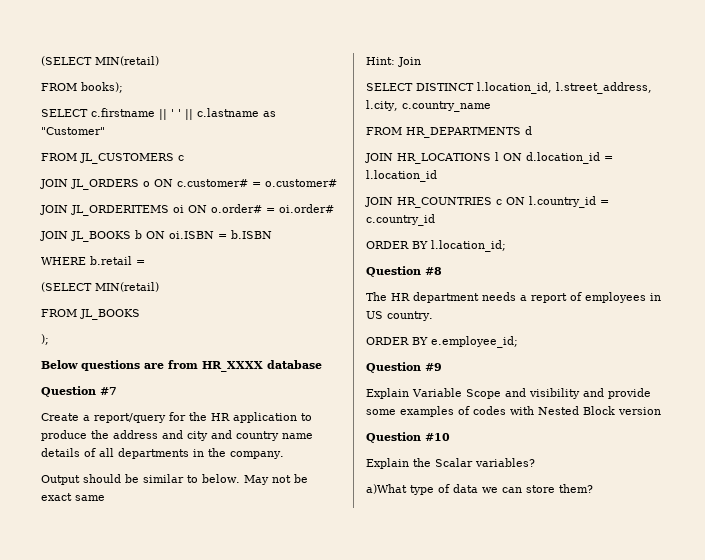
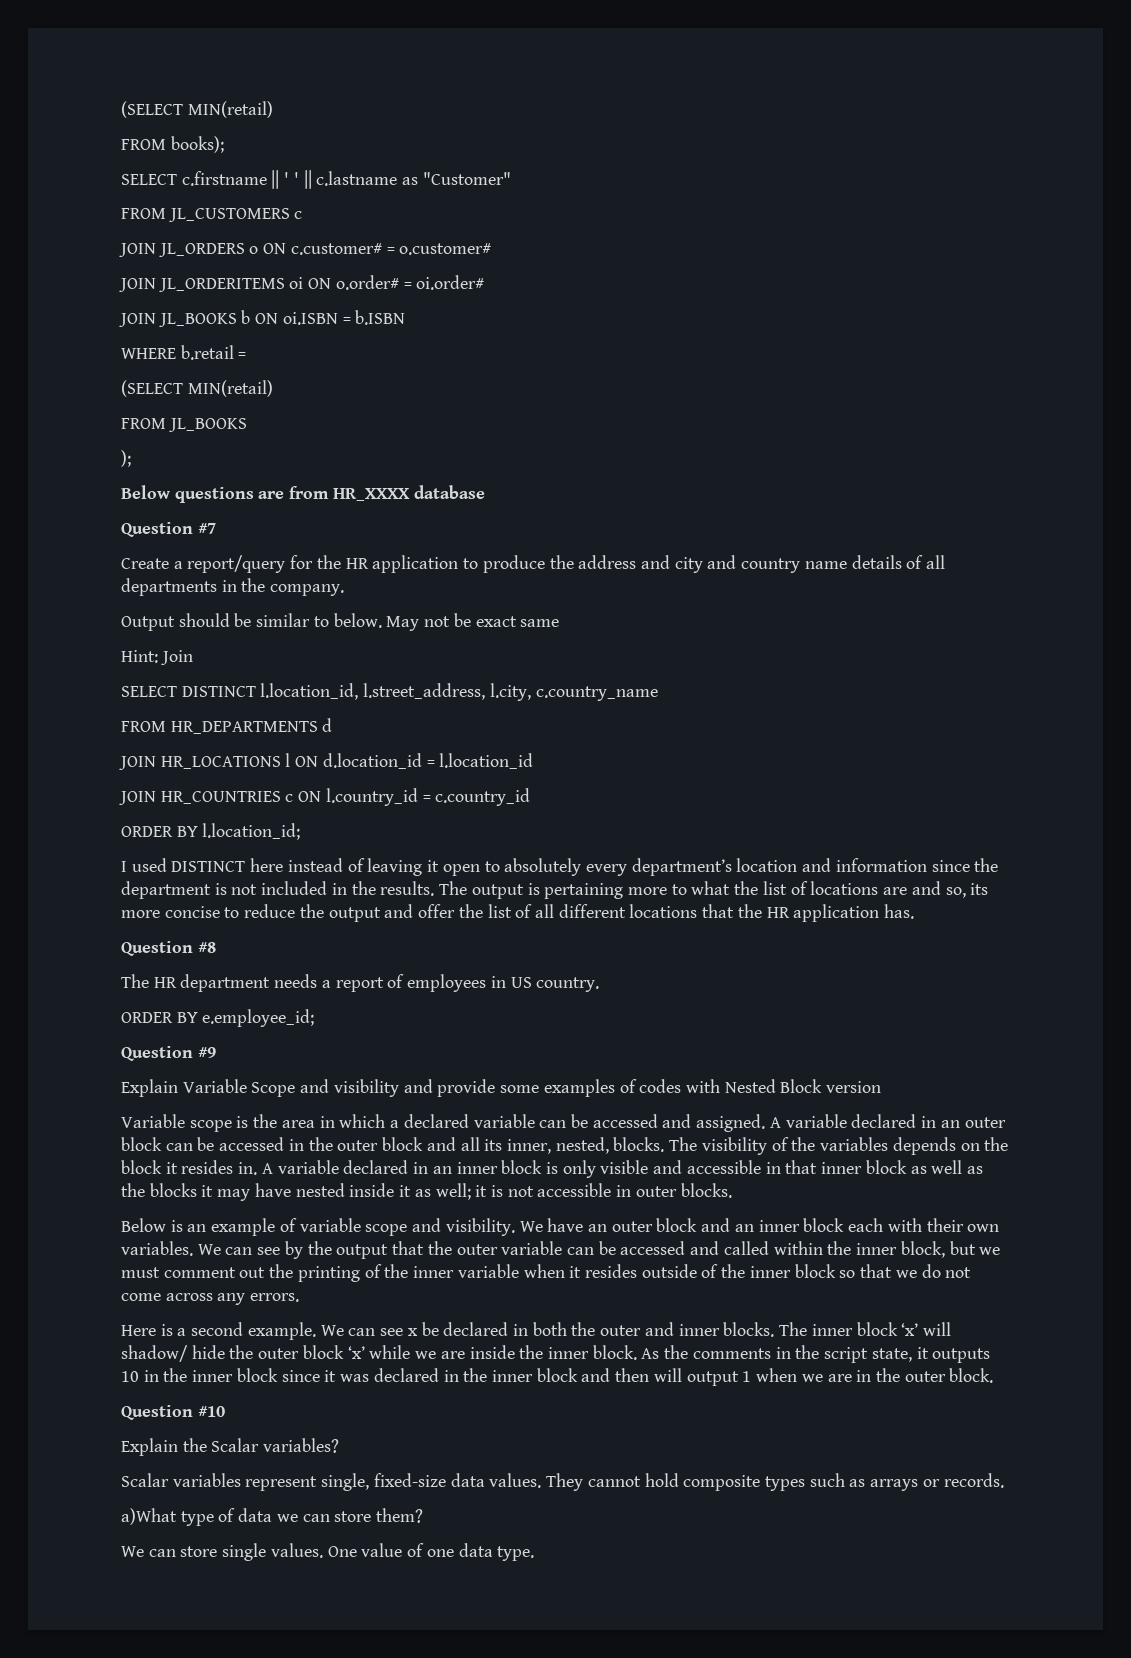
(506, 246) none -> [121,858,999,876] [121,881,989,899] [121,904,915,922] // I used DISTINCT here instead of leaving it open to absolutely every department’s location and information since the department is not included in the results. The output is pertaining more to what the list of locations are and so, its more concise to reduce the output and offer the list of all different locations that the HR application has.
(661, 411) none -> [121,1114,1006,1132] [121,1137,1009,1155] [121,1160,983,1178] [121,1183,732,1201] [121,1218,1000,1236] [121,1241,1001,1259] [121,1264,972,1282] [121,1293,300,1305] [121,1322,951,1340] [121,1345,991,1363] [121,1368,994,1386] // Variable scope is the area in which a declared variable can be accessed and assigned. A variable declared in an outer block can be accessed in the outer block and all its inner, nested, blocks. The visibility of the variables depends on the block it resides in. A variable declared in an inner block is only visible and accessible in that inner block as well as the blocks it may have nested inside it as well; it is not accessible in outer blocks. // Below is an example of variable scope and visibility. We have an outer block and an inner block each with their own variables. We can see by the output that the outer variable can be accessed and called within the inner block, but we must comment out the printing of the inner variable when it resides outside of the inner block so that we do not come across any errors. // Here is a second example. We can see x be declared in both the outer and inner blocks. The inner block ‘x’ will shadow/ hide the outer block ‘x’ while we are inside the inner block. As the comments in the script state, it outputs 10 in the inner block since it was declared in the inner block and then will output 1 when we are in the outer block.
(535, 462) none -> [121,1473,1004,1491] // Scalar variables represent single, fixed-size data values. They cannot hold composite types such as arrays or records.
(593, 488) none -> [121,1543,535,1561] // We can store single values. One value of one data type.

